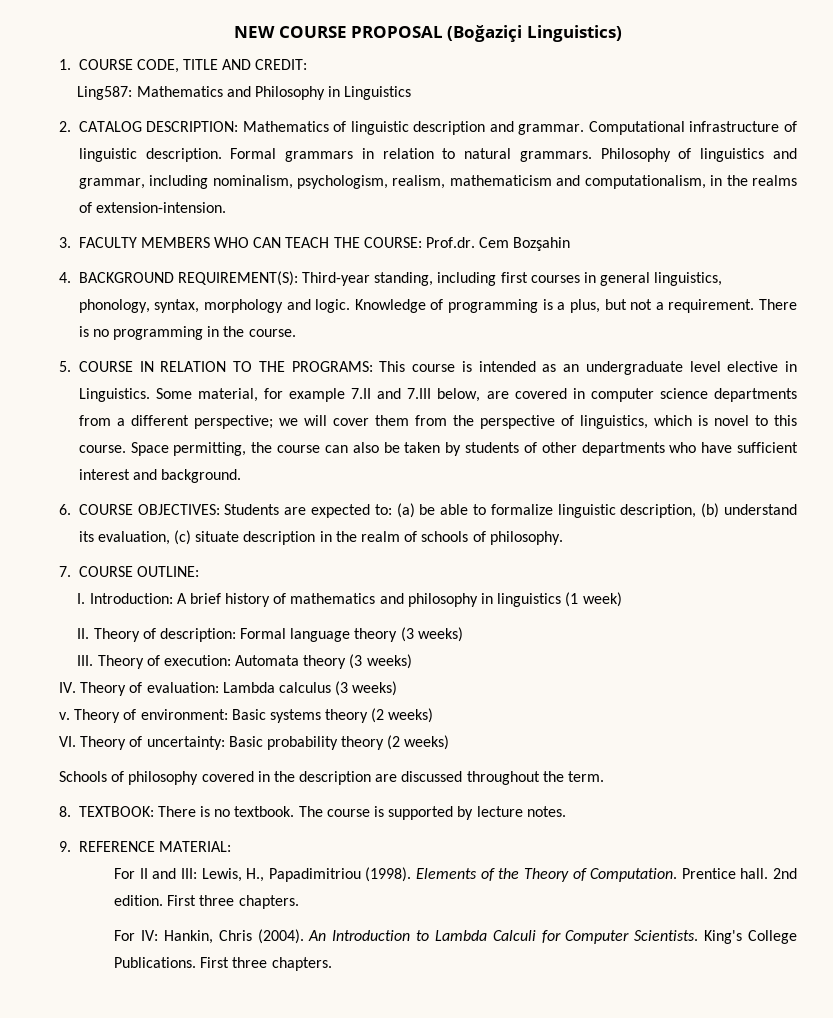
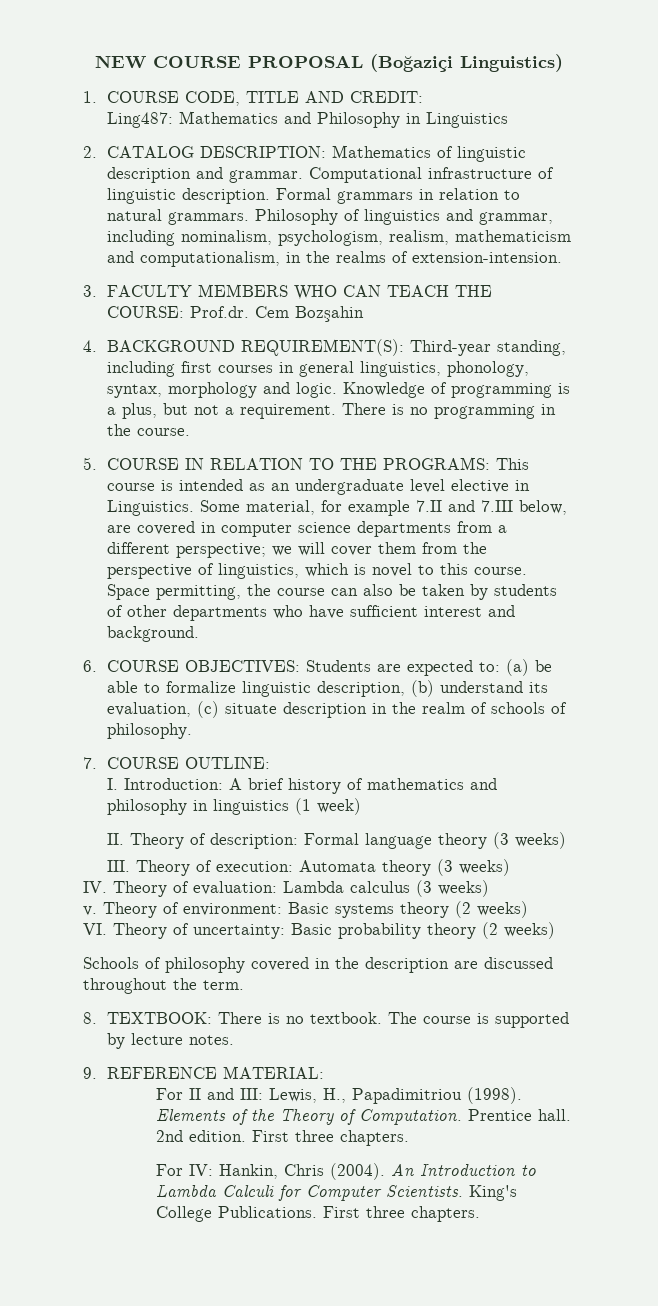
[77,86,133,100] Ling587: -> [107,112,174,128] Ling487:

